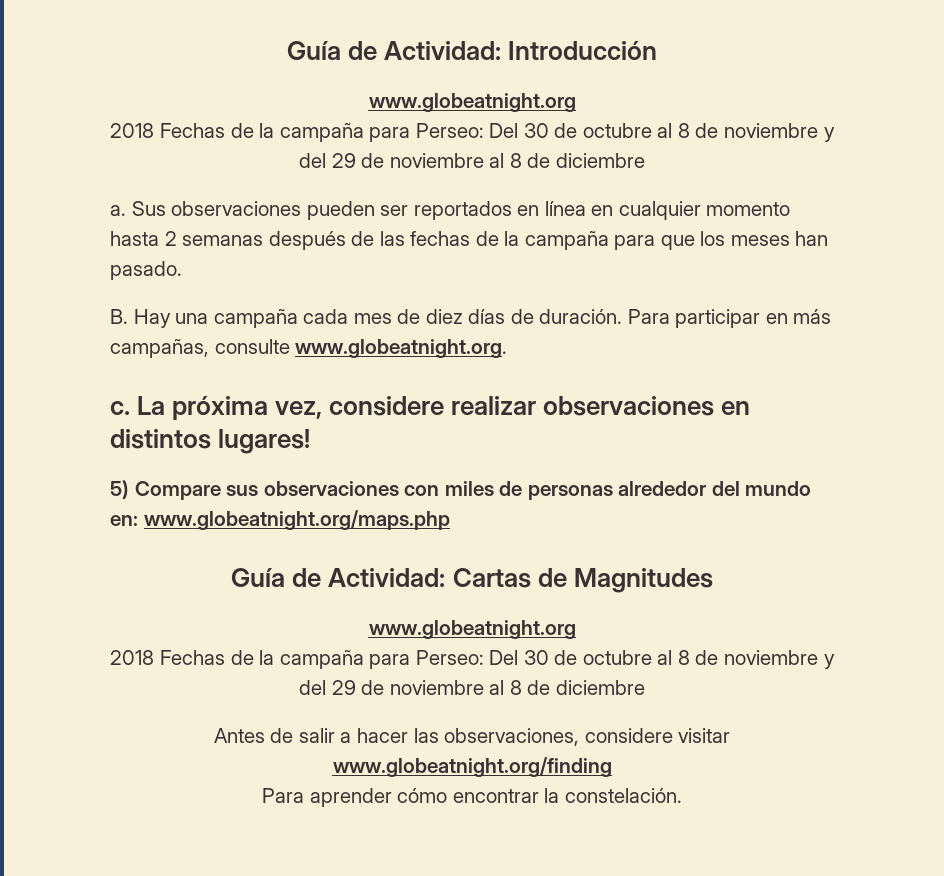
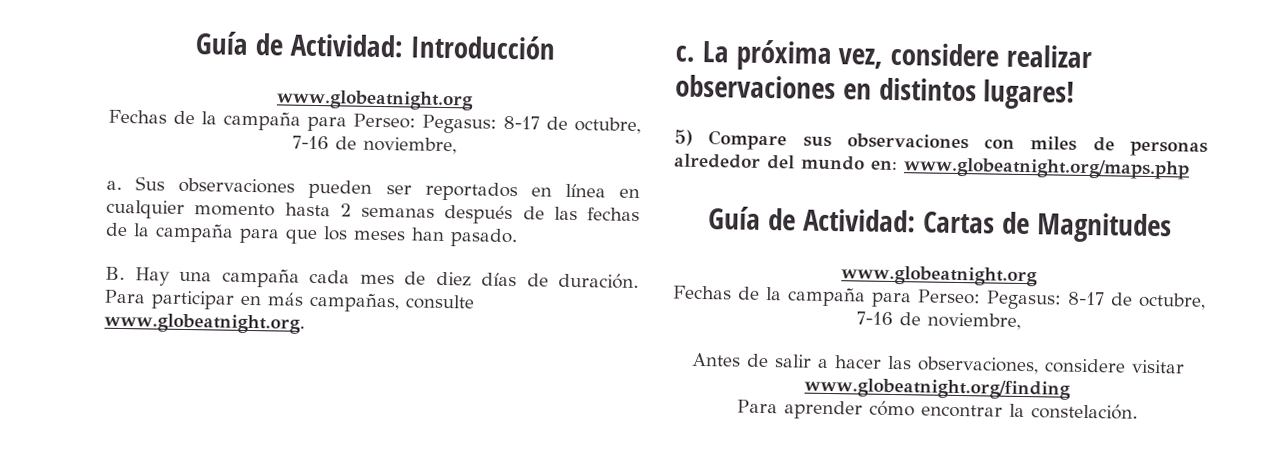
[110,123,835,142] [299,153,645,168] 2018 Fechas de la campaña para Perseo: Del 30 de octubre al 8 de noviembre y del 29 de noviembre al 8 de diciembre -> [107,109,641,135] [291,135,457,155] Fechas de la campaña para Perseo: Pegasus: 8-17 de octubre, 7-16 de noviembre,
[110,650,835,669] [299,680,645,695] 2018 Fechas de la campaña para Perseo: Del 30 de octubre al 8 de noviembre y del 29 de noviembre al 8 de diciembre -> [672,285,1206,310] [855,311,1021,330] Fechas de la campaña para Perseo: Pegasus: 8-17 de octubre, 7-16 de noviembre,

